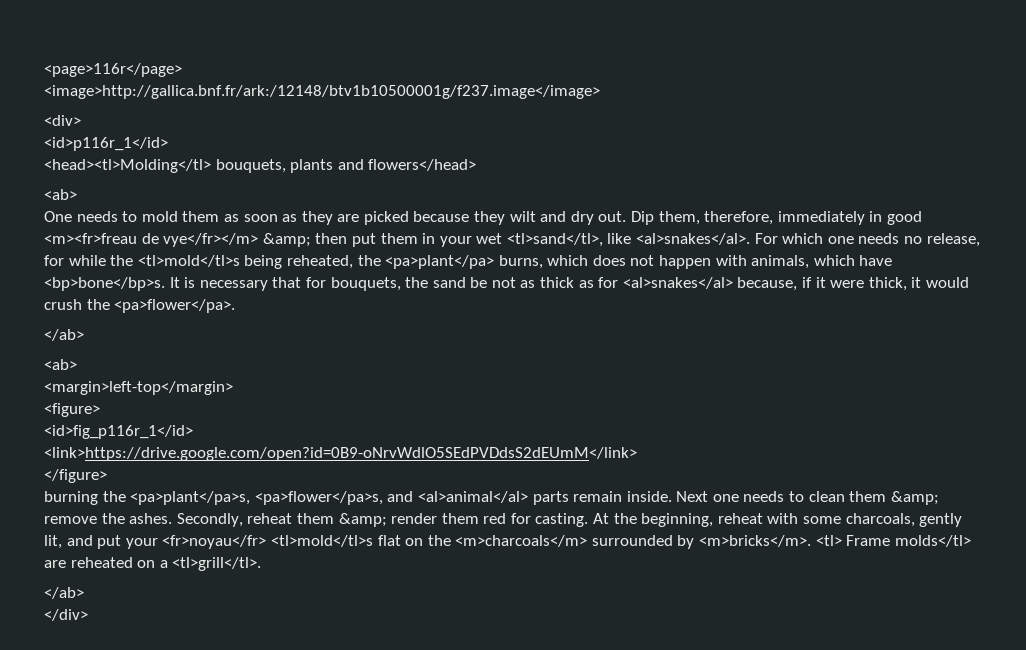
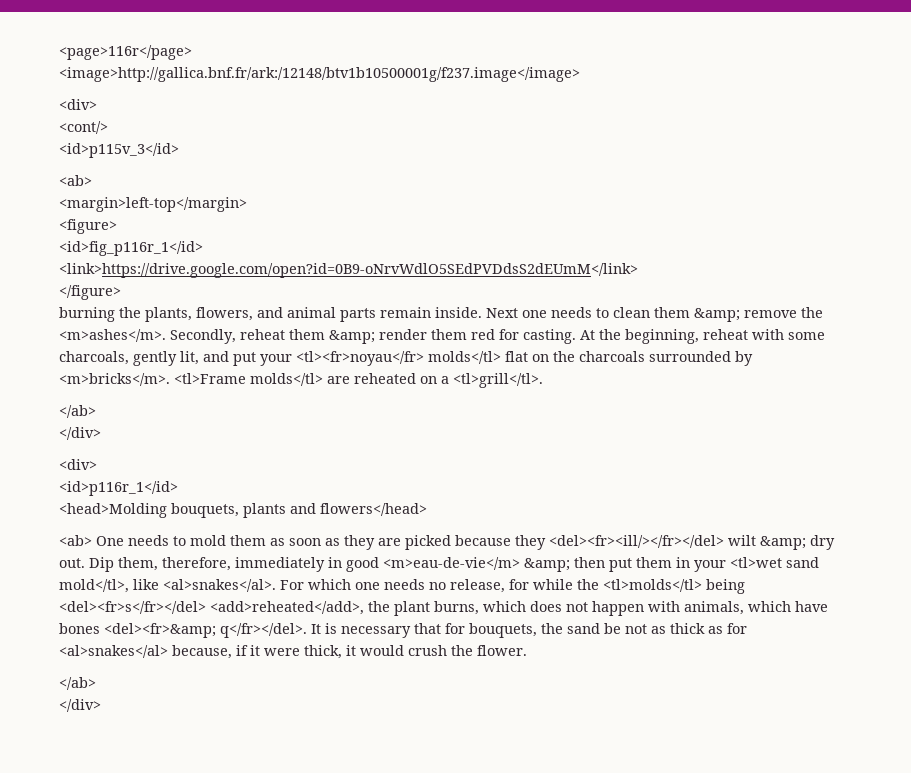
(81, 120) none -> [59,121,108,134] [59,143,179,158] [59,175,92,186] [59,197,247,212] [59,219,117,234] [59,241,203,256] [59,263,638,278] [59,285,121,300] [59,307,823,322] [59,329,825,344] [59,351,753,366] [59,373,543,388] [59,405,96,418] [59,427,101,440] [59,459,97,470] // <cont/> // <id>p115v_3</id> // <ab> // <margin>left-top</margin> // <figure> // <id>fig_p116r_1</id> // <link>https://drive.google.com/open?id=0B9-oNrvWdlO5SEdPVDdsS2dEUmM</link> // </figure> // burning the plants, flowers, and animal parts remain inside. Next one needs to clean them &amp; remove the <m>ashes</m>. Secondly, reheat them &amp; render them red for casting. At the beginning, reheat with some charcoals, gently lit, and put your <tl><fr>noyau</fr> molds</tl> flat on the charcoals surrounded by <m>bricks</m>. <tl>Frame molds</tl> are reheated on a <tl>grill</tl>. // </ab> // </div> // <div>
[44,159,211,173] <head><tl>Molding</tl> -> [59,503,167,518] <head>Molding
(77, 194) // -> (92, 540) none
[509,211,567,222] wilt and -> [549,535,806,550] <del><fr><ill/></fr></del> wilt &amp;
[44,233,259,247] <m><fr>freau de vye</fr></m> -> [383,557,520,570] <m>eau-de-vie</m>
[476,233,603,247] wet <tl>sand</tl>, -> [730,557,819,568] [59,579,129,593] <tl>wet sand mold</tl>,
[137,255,495,269] <tl>mold</tl>s being reheated, the <pa>plant</pa> -> [603,579,745,594] [59,601,430,616] <tl>molds</tl> being <del><fr>s</fr></del> <add>reheated</add>, the plant
[44,277,165,291] <bp>bone</bp>s. -> [59,623,307,638] bones <del><fr>&amp; q</fr></del>.
[114,299,236,313] [44,329,84,341] [44,359,77,370] [44,381,233,395] [44,403,100,417] [44,425,193,439] [44,447,637,461] [44,469,107,483] [44,491,939,505] [44,513,963,527] [44,535,971,549] [44,557,262,571] <pa>flower</pa>. // </ab> // <ab> // <margin>left-top</margin> // <figure> // <id>fig_p116r_1</id> // <link>https://drive.google.com/open?id=0B9-oNrvWdlO5SEdPVDdsS2dEUmM</link> // </figure> // burning the <pa>plant</pa>s, <pa>flower</pa>s, and <al>animal</al> parts remain inside. Next one needs to clean them &amp; remove the ashes. Secondly, reheat them &amp; render them red for casting. At the beginning, reheat with some charcoals, gently lit, and put your <fr>noyau</fr> <tl>mold</tl>s flat on the <m>charcoals</m> surrounded by <m>bricks</m>. <tl> Frame molds</tl> are reheated on a <tl>grill</tl>. -> [477,645,527,656] flower.

